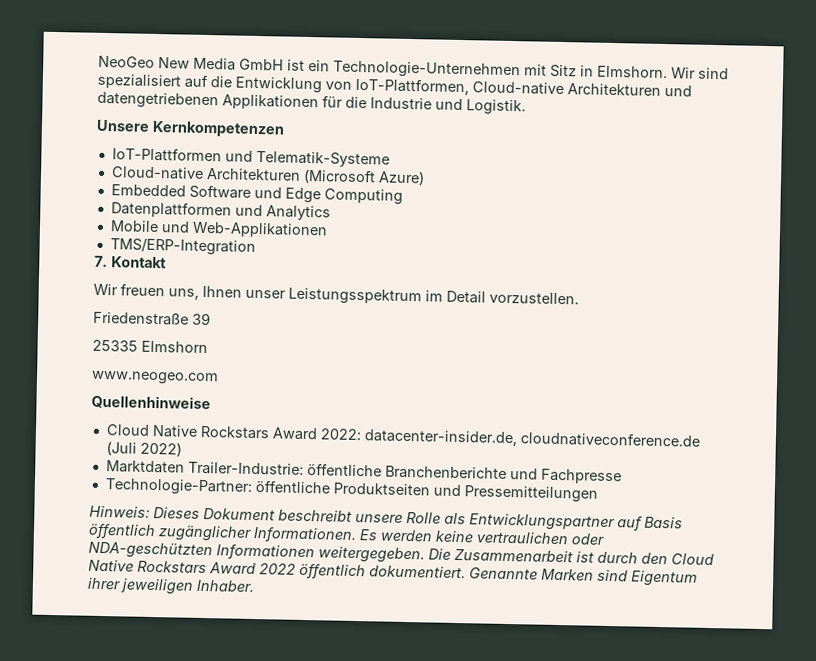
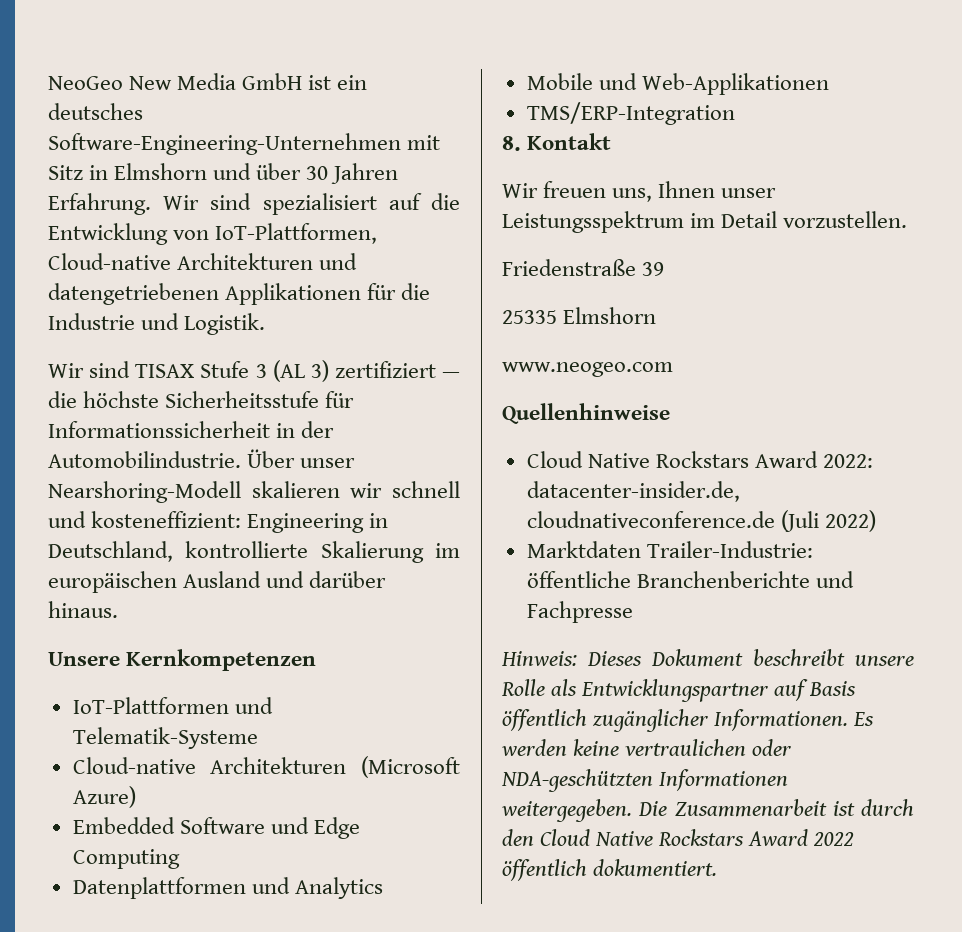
[333,60,521,80] Technologie-Unternehmen -> [48,103,143,120] [48,133,401,155] deutsches Software-Engineering-Unternehmen
[597,65,668,79] Elmshorn. -> [114,163,399,184] [48,193,151,215] Elmshorn und über 30 Jahren Erfahrung.
(526, 107) none -> [48,360,460,382] [48,391,355,408] [48,421,335,438] [48,449,356,468] [48,481,460,503] [48,511,389,533] [48,541,461,563] [48,571,387,593] [48,601,118,618] // Wir sind TISAX Stufe 3 (AL 3) zertifiziert — die höchste Sicherheitsstufe für Informationssicherheit in der Automobilindustrie. Über unser Nearshoring-Modell skalieren wir schnell und kosteneffizient: Engineering in Deutschland, kontrollierte Skalierung im europäischen Ausland und darüber hinaus.
[94,255,108,268] 7. -> [502,136,521,151] 8.
[104,478,598,503] // Technologie-Partner: öffentliche Produktseiten und Pressemitteilungen -> (633, 612) none
[469,567,698,587] [87,577,255,595] Genannte Marken sind Eigentum ihrer jeweiligen Inhaber. -> (718, 868) none

